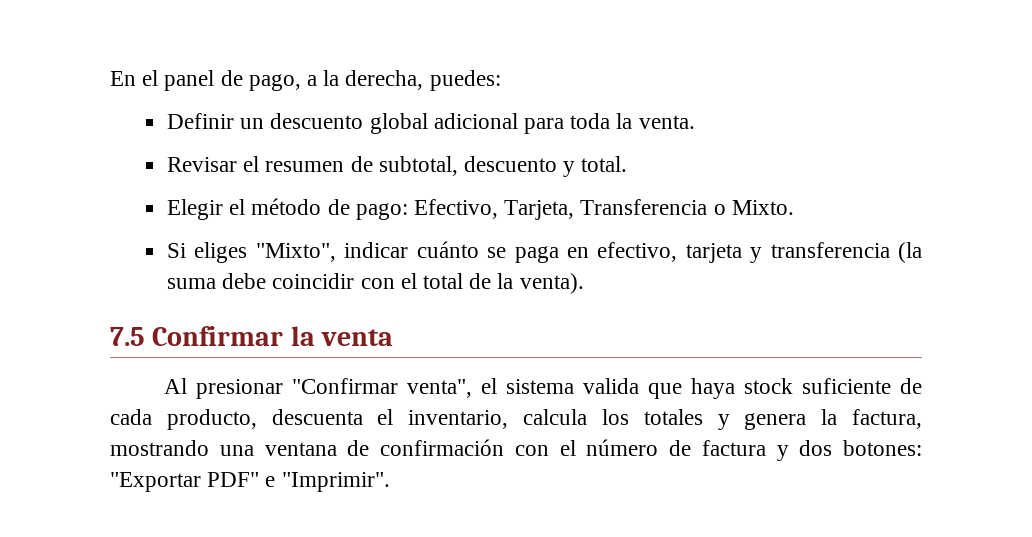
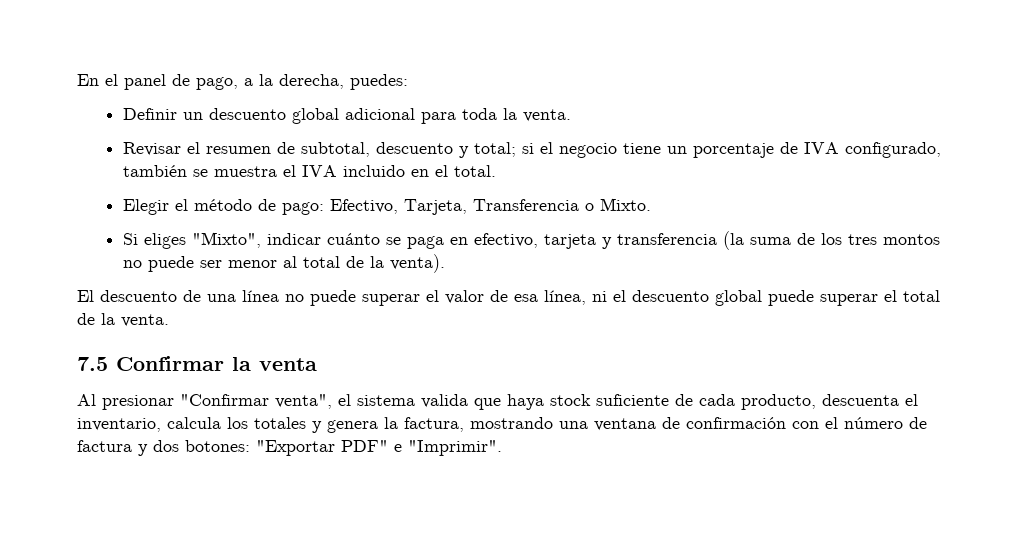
(576, 169) none -> [473,142,941,158] [122,165,448,177] total; si el negocio tiene un porcentaje de IVA configurado, también se muestra el IVA incluido en el
[222,273,395,289] debe coincidir con -> [796,233,940,245] [122,254,445,273] [77,290,878,306] de los tres montos no puede ser menor al total de la venta). // El descuento de una línea no puede superar el valor de esa línea, ni el descuento global puede superar
[519,273,584,294] venta). -> [121,314,169,327] venta.

